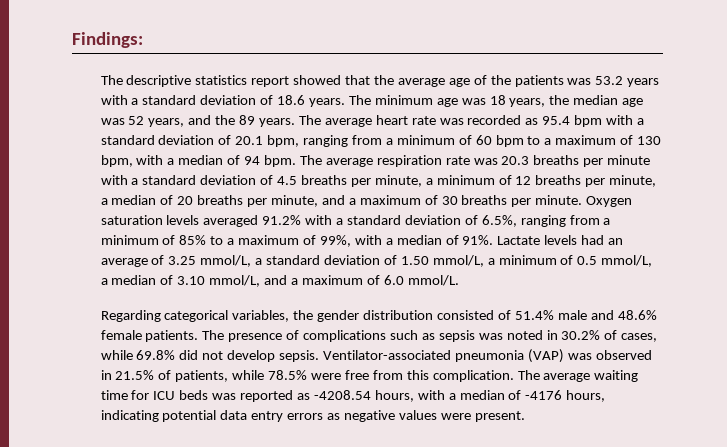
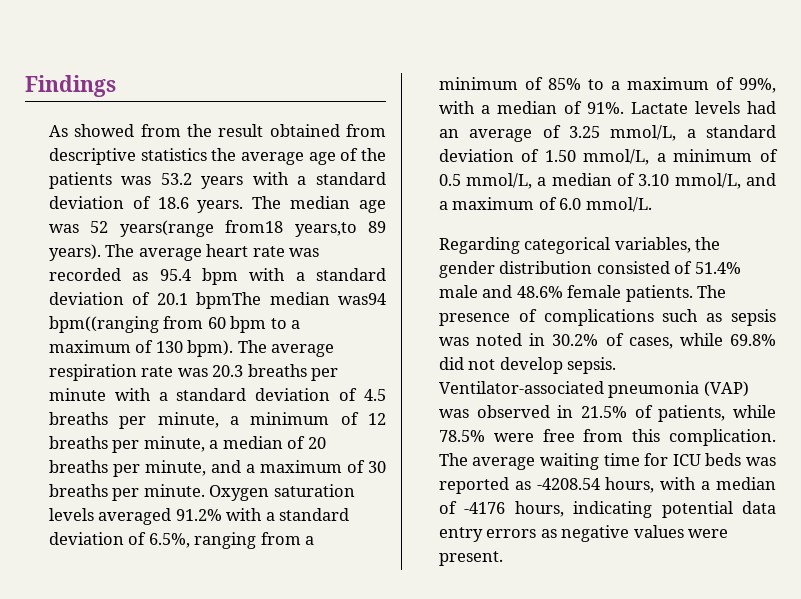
[72,32,143,48] [100,75,371,87] Findings: // The descriptive statistics report showed that -> [25,75,116,97] [48,124,386,137] [48,148,207,165] Findings // As showed from the result obtained from descriptive statistics
[374,95,644,107] [100,115,295,127] minimum age was 18 years, the median age was 52 years, and the 89 years. -> [290,196,386,213] [48,220,386,237] [48,244,101,261] median age was 52 years(range from18 years,to 89 years).
[267,135,472,147] bpm, ranging from a minimum of -> [196,292,387,309] [48,316,204,333] bpmThe median was94 bpm((ranging from
[100,155,296,167] bpm, with a median of 94 bpm. -> [187,340,234,357] bpm).

